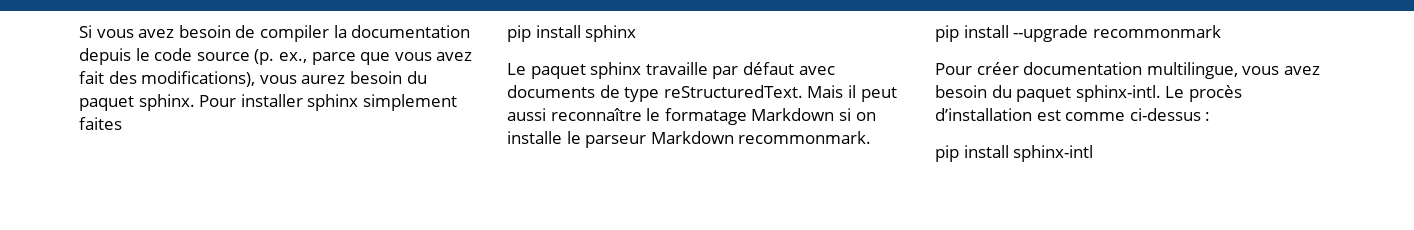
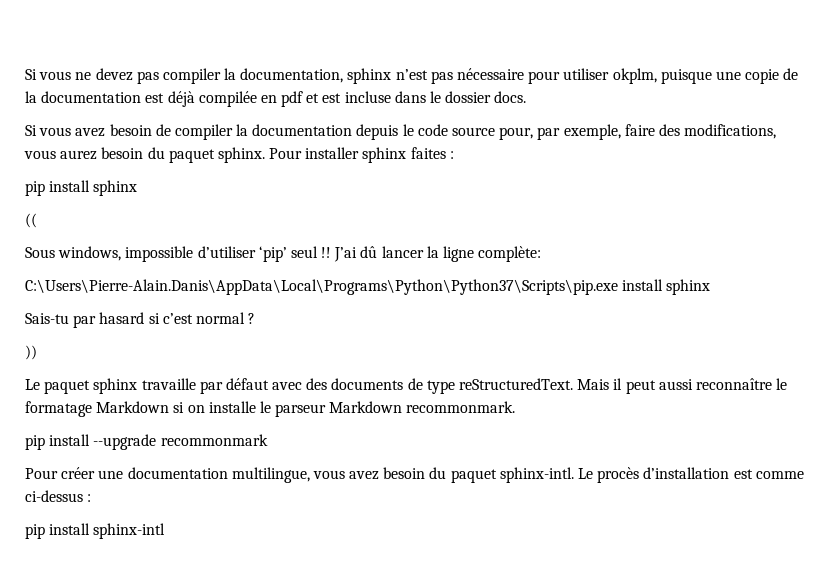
[79,25,134,38] Si vous -> [25,68,799,84] [25,91,527,107] [25,125,72,136] Si vous ne devez pas compiler la documentation, sphinx n’est pas nécessaire pour utiliser okplm, puisque une copie de la documentation est déjà compilée en pdf et est incluse dans le dossier docs. // Si vous
[254,49,473,65] [79,71,256,87] (p. ex., parce que vous avez fait des modifications), -> [499,124,777,140] pour, par exemple, faire des modifications,
[362,94,457,111] simplement -> (407, 155) none
(122, 123) none -> [449,151,454,159] :
(637, 33) none -> [25,213,37,228] [25,246,542,262] [25,279,711,295] [25,312,256,328] [25,345,37,360] // (( // Sous windows, impossible d’utiliser ‘pip’ seul !! J’ai dû lancer la ligne complète: // C:\Users\Pierre-Alain.Danis\AppData\Local\Programs\Python\Python37\Scripts\pip.exe install sphinx // Sais-tu par hasard si c’est normal ? // ))
(835, 70) none -> [306,378,328,390] des
(1019, 68) none -> [98,470,124,479] une

